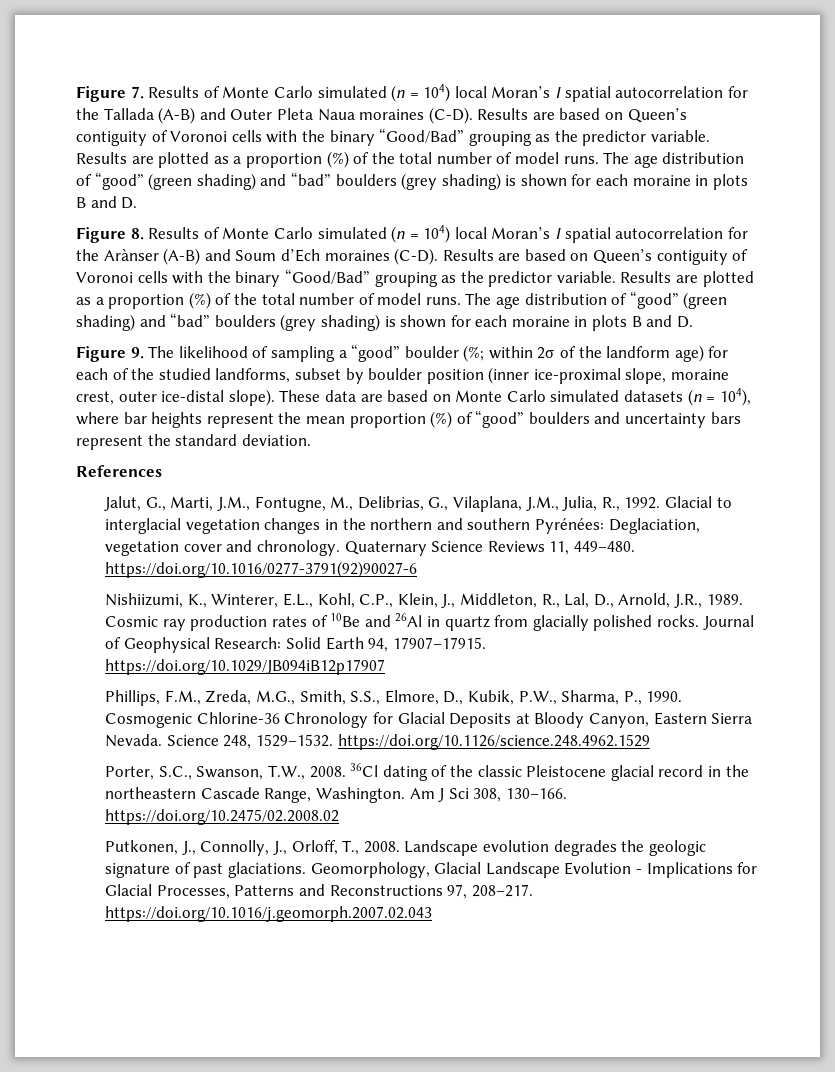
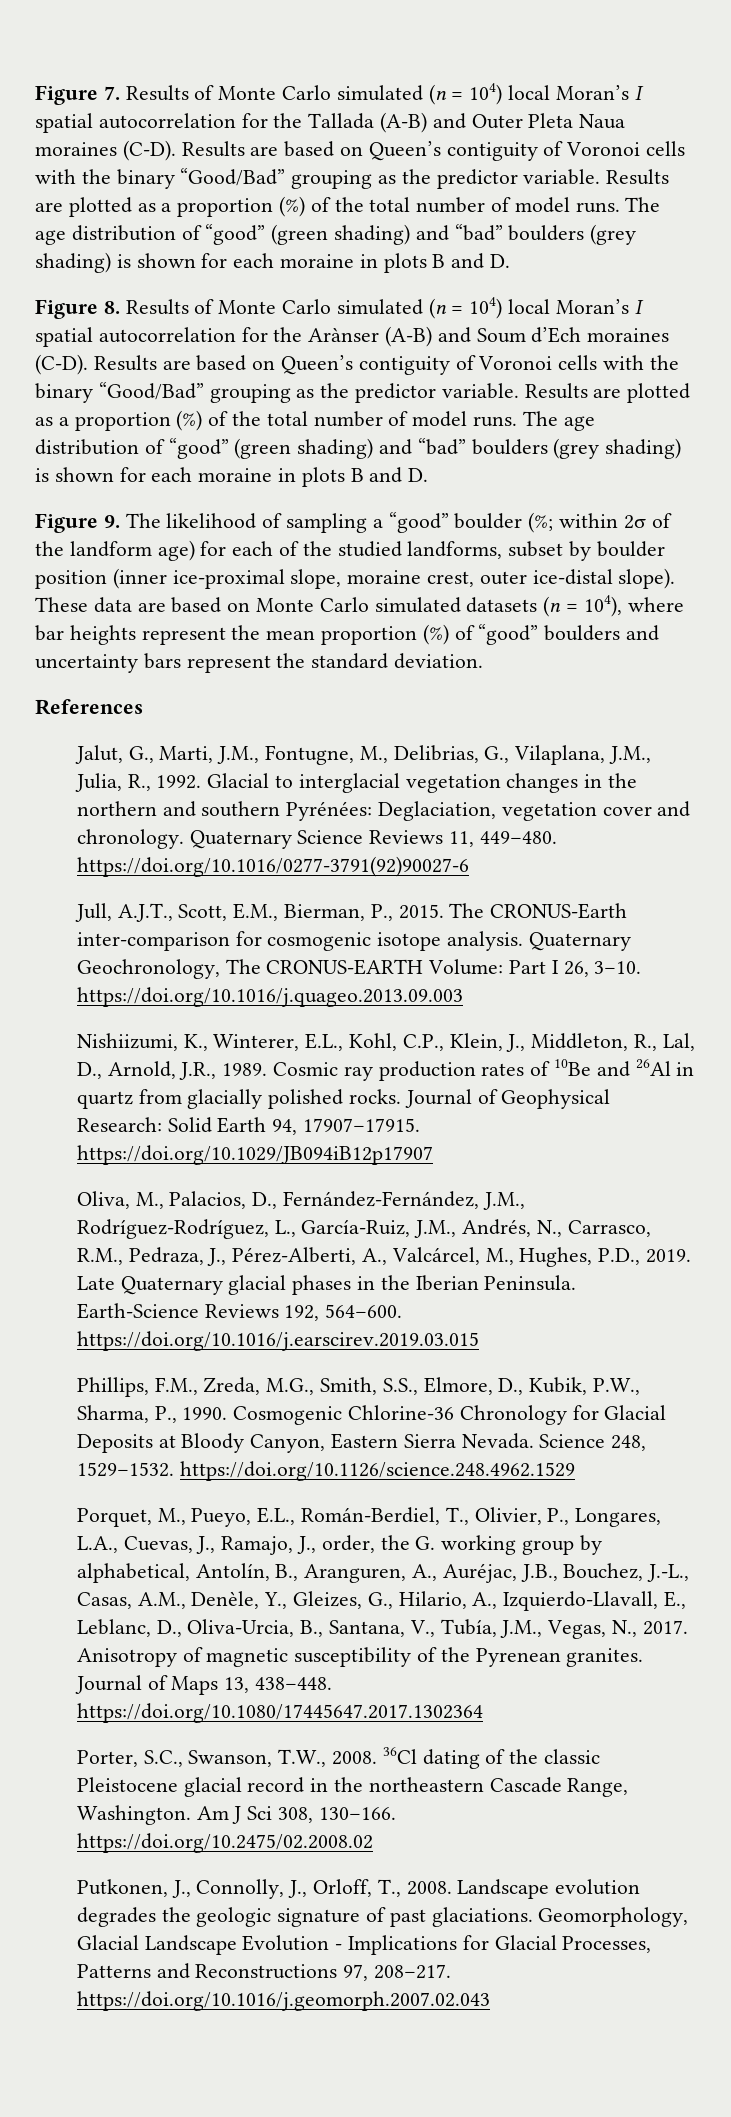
(418, 569) none -> [74,903,628,922] [76,931,631,951] [76,959,642,979] [76,987,463,1007] // Jull, A.J.T., Scott, E.M., Bierman, P., 2015. The CRONUS-Earth inter-comparison for cosmogenic isotope analysis. Quaternary Geochronology, The CRONUS-EARTH Volume: Part I 26, 3–10. https://doi.org/10.1016/j.quageo.2013.09.003
(386, 667) none -> [76,1191,525,1210] [76,1219,651,1239] [76,1247,692,1267] [76,1275,577,1295] [76,1303,403,1321] [76,1331,479,1351] // Oliva, M., Palacios, D., Fernández-Fernández, J.M., Rodríguez-Rodríguez, L., García-Ruiz, J.M., Andrés, N., Carrasco, R.M., Pedraza, J., Pérez-Alberti, A., Valcárcel, M., Hughes, P.D., 2019. Late Quaternary glacial phases in the Iberian Peninsula. Earth-Science Reviews 192, 564–600. https://doi.org/10.1016/j.earscirev.2019.03.015
(650, 742) none -> [76,1507,662,1527] [76,1535,602,1555] [76,1563,690,1583] [76,1591,687,1611] [76,1619,688,1639] [76,1647,644,1667] [74,1675,333,1695] [76,1703,483,1723] // Porquet, M., Pueyo, E.L., Román-Berdiel, T., Olivier, P., Longares, L.A., Cuevas, J., Ramajo, J., order, the G. working group by alphabetical, Antolín, B., Aranguren, A., Auréjac, J.B., Bouchez, J.-L., Casas, A.M., Denèle, Y., Gleizes, G., Hilario, A., Izquierdo-Llavall, E., Leblanc, D., Oliva-Urcia, B., Santana, V., Tubía, J.M., Vegas, N., 2017. Anisotropy of magnetic susceptibility of the Pyrenean granites. Journal of Maps 13, 438–448. https://doi.org/10.1080/17445647.2017.1302364

